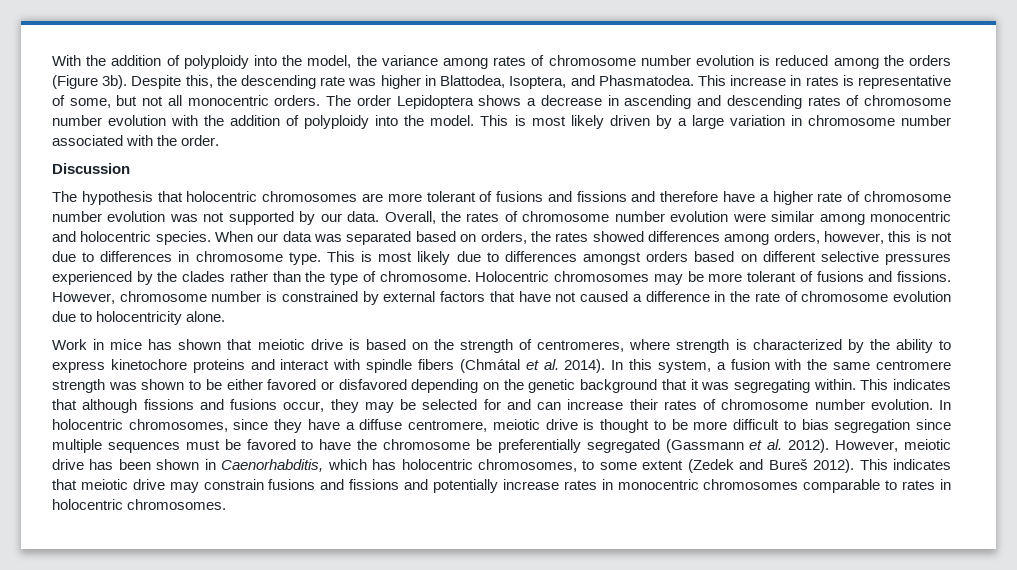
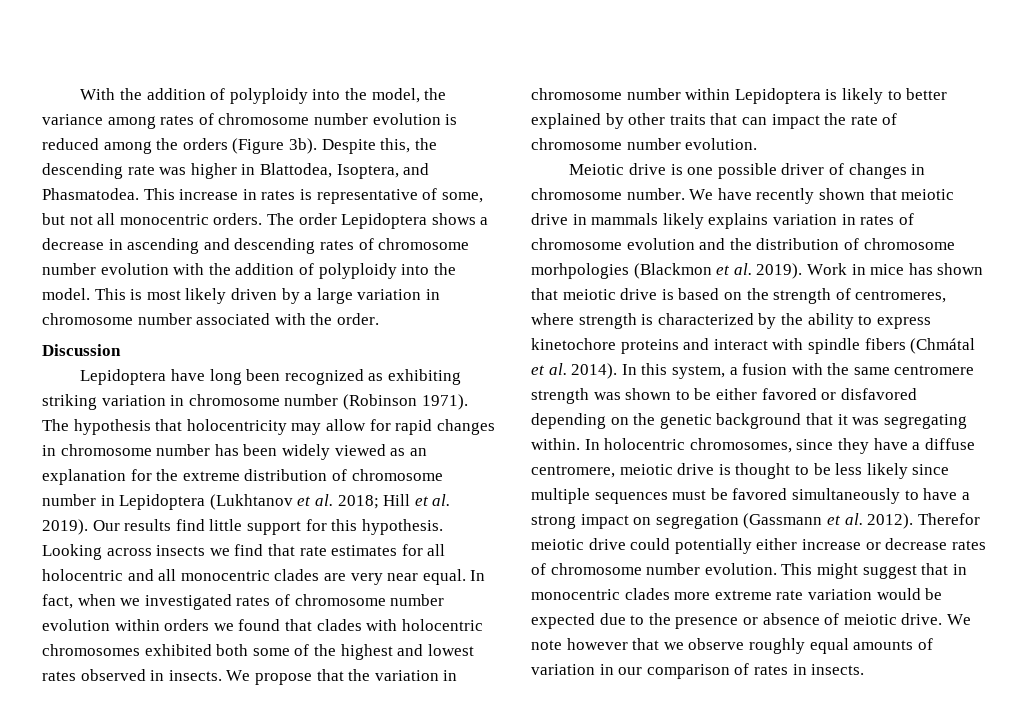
[52,191,951,205] [52,211,952,225] [52,231,953,245] [52,251,951,265] [52,271,951,285] [52,291,951,305] [52,311,226,325] The hypothesis that holocentric chromosomes are more tolerant of fusions and fissions and therefore have a higher rate of chromosome number evolution was not supported by our data. Overall, the rates of chromosome number evolution were similar among monocentric and holocentric species. When our data was separated based on orders, the rates showed differences among orders, however, this is not due to differences in chromosome type. This is most likely due to differences amongst orders based on different selective pressures experienced by the clades rather than the type of chromosome. Holocentric chromosomes may be more tolerant of fusions and fissions. However, chromosome number is constrained by external factors that have not caused a difference in the rate of chromosome evolution due to holocentricity alone. // -> [80,369,461,385] [42,394,468,410] [42,419,495,435] [42,444,427,460] [42,469,443,485] [42,494,451,510] [42,519,443,535] [42,544,446,560] [42,569,486,585] [42,594,445,610] [42,619,483,631] [42,644,474,660] [42,669,458,685] [531,88,948,104] [531,113,898,129] [531,138,758,150] [569,163,926,179] [531,188,955,204] [531,213,914,229] [531,238,955,250] [531,263,803,279] Lepidoptera have long been recognized as exhibiting striking variation in chromosome number (Robinson 1971). The hypothesis that holocentricity may allow for rapid changes in chromosome number has been widely viewed as an explanation for the extreme distribution of chromosome number in Lepidoptera (Lukhtanov et al. 2018; Hill et al. 2019). Our results find little support for this hypothesis. Looking across insects we find that rate estimates for all holocentric and all monocentric clades are very near equal. In fact, when we investigated rates of chromosome number evolution within orders we found that clades with holocentric chromosomes exhibited both some of the highest and lowest rates observed in insects. We propose that the variation in chromosome number within Lepidoptera is likely to better explained by other traits that can impact the rate of chromosome number evolution. // Meiotic drive is one possible driver of changes in chromosome number. We have recently shown that meiotic drive in mammals likely explains variation in rates of chromosome evolution and the distribution of chromosome morhpologies (Blackmon et al. 2019).
[860,379,952,390] [52,399,933,413] This indicates that although fissions and fusions occur, they may be selected for and can increase their rates of chromosome number evolution. -> (580, 444) none
[693,419,911,433] more difficult to bias segregation -> [835,463,908,479] less likely
(296, 444) none -> [791,488,900,504] simultaneously
[357,439,660,453] the chromosome be preferentially segregated -> [961,492,970,500] [531,514,739,529] a strong impact on segregation
[835,439,951,452] [52,459,952,473] [52,479,952,493] [52,499,227,510] However, meiotic drive has been shown in Caenorhabditis, which has holocentric chromosomes, to some extent (Zedek and Bureš 2012). This indicates that meiotic drive may constrain fusions and fissions and potentially increase rates in monocentric chromosomes comparable to rates in holocentric chromosomes. -> [917,513,980,525] [531,538,986,554] [531,563,967,579] [531,588,943,600] [531,613,971,629] [531,638,933,654] [531,663,865,679] Therefor meiotic drive could potentially either increase or decrease rates of chromosome number evolution. This might suggest that in monocentric clades more extreme rate variation would be expected due to the presence or absence of meiotic drive. We note however that we observe roughly equal amounts of variation in our comparison of rates in insects.

